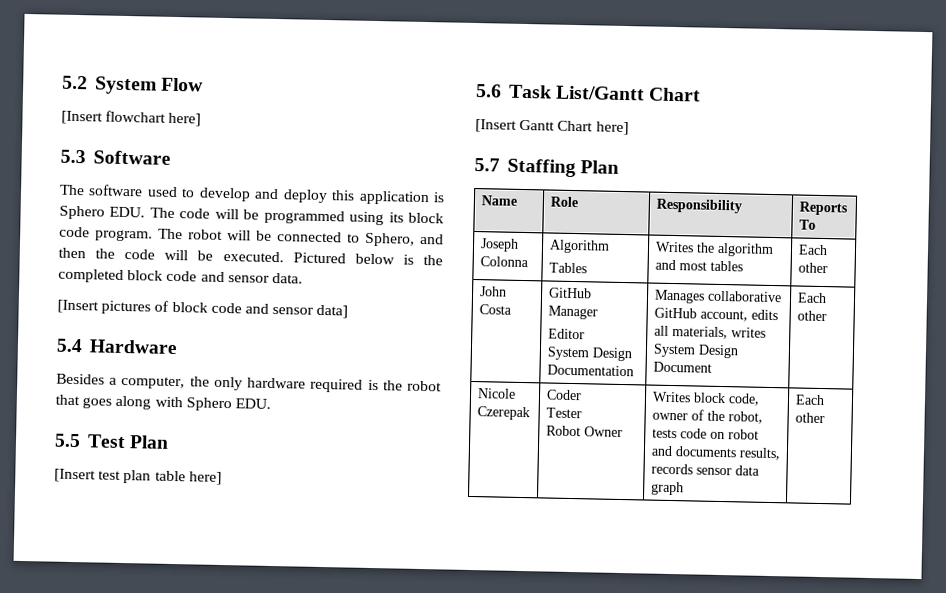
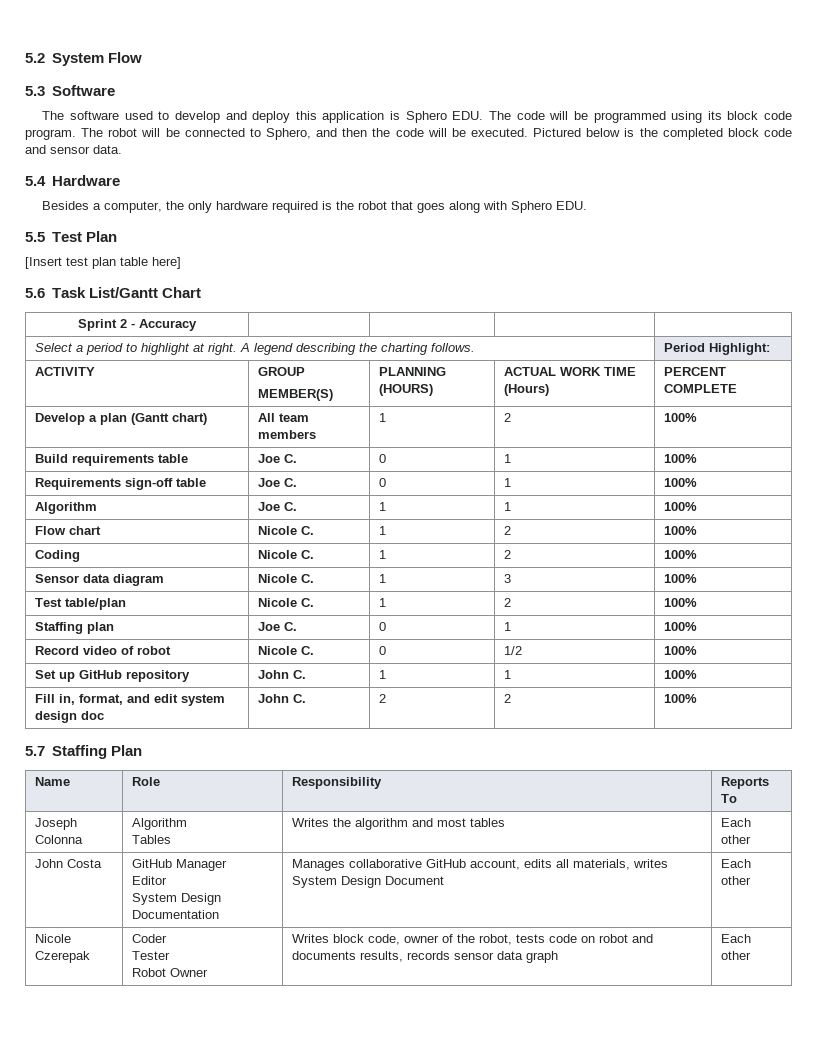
[61,110,202,127] // [Insert flowchart here] -> (142, 57) none
[57,299,349,319] // [Insert pictures of block code and sensor data] -> (122, 149) none
[475,119,629,136] // [Insert Gantt Chart here] -> [78,319,197,331] [34,343,475,355] [663,343,770,355] [34,367,95,376] [257,367,305,376] [257,389,333,401] [378,367,446,376] [378,384,433,396] [503,367,636,376] [503,384,549,396] [663,367,726,376] [663,384,737,393] [34,413,207,425] [257,413,309,422] [257,430,316,439] [378,413,386,422] [503,413,511,422] [663,413,697,422] [34,454,188,466] [257,454,297,463] [378,454,386,463] [503,454,511,463] [663,454,697,463] [34,478,206,490] [257,478,297,487] [378,478,386,487] [503,478,511,487] [663,478,697,487] [34,502,97,514] [257,502,297,511] [378,502,386,511] [503,502,511,511] [663,502,697,511] [34,526,101,535] [257,526,314,535] [378,526,386,535] [503,526,511,535] [663,526,697,535] [34,550,80,562] [257,550,314,559] [378,550,386,559] [503,550,511,559] [663,550,697,559] [34,574,164,586] [257,574,314,583] [378,574,386,583] [503,574,511,583] [663,574,697,583] [34,598,126,610] [257,598,314,607] [378,598,386,607] [503,598,511,607] [663,598,697,607] [34,622,114,634] [257,622,297,631] [378,622,386,631] [503,622,511,631] [663,622,697,631] [34,646,171,655] [257,646,314,655] [378,646,386,655] [503,646,522,655] [663,646,697,655] [34,670,190,682] [257,670,306,679] [378,670,386,679] [503,670,511,679] [663,670,697,679] [34,694,225,706] [34,711,104,723] [257,694,306,703] [378,694,386,703] [503,694,511,703] [663,694,697,703] // Sprint 2 - Accuracy | | | | // Select a period to highlight at right. A legend describing the charting follows. | Period Highlight: // ACTIVITY | GROUP // MEMBER(S) | PLANNING (HOURS) | ACTUAL WORK TIME (Hours) | PERCENT COMPLETE // Develop a plan (Gantt chart) | All team members | 1 | 2 | 100% // Build requirements table | Joe C. | 0 | 1 | 100% // Requirements sign-off table | Joe C. | 0 | 1 | 100% // Algorithm | Joe C. | 1 | 1 | 100% // Flow chart | Nicole C. | 1 | 2 | 100% // Coding | Nicole C. | 1 | 2 | 100% // Sensor data diagram | Nicole C. | 1 | 3 | 100% // Test table/plan | Nicole C. | 1 | 2 | 100% // Staffing plan | Joe C. | 0 | 1 | 100% // Record video of robot | Nicole C. | 0 | 1/2 | 100% // Set up GitHub repository | John C. | 1 | 1 | 100% // Fill in, format, and edit system design doc | John C. | 2 | 2 | 100%

